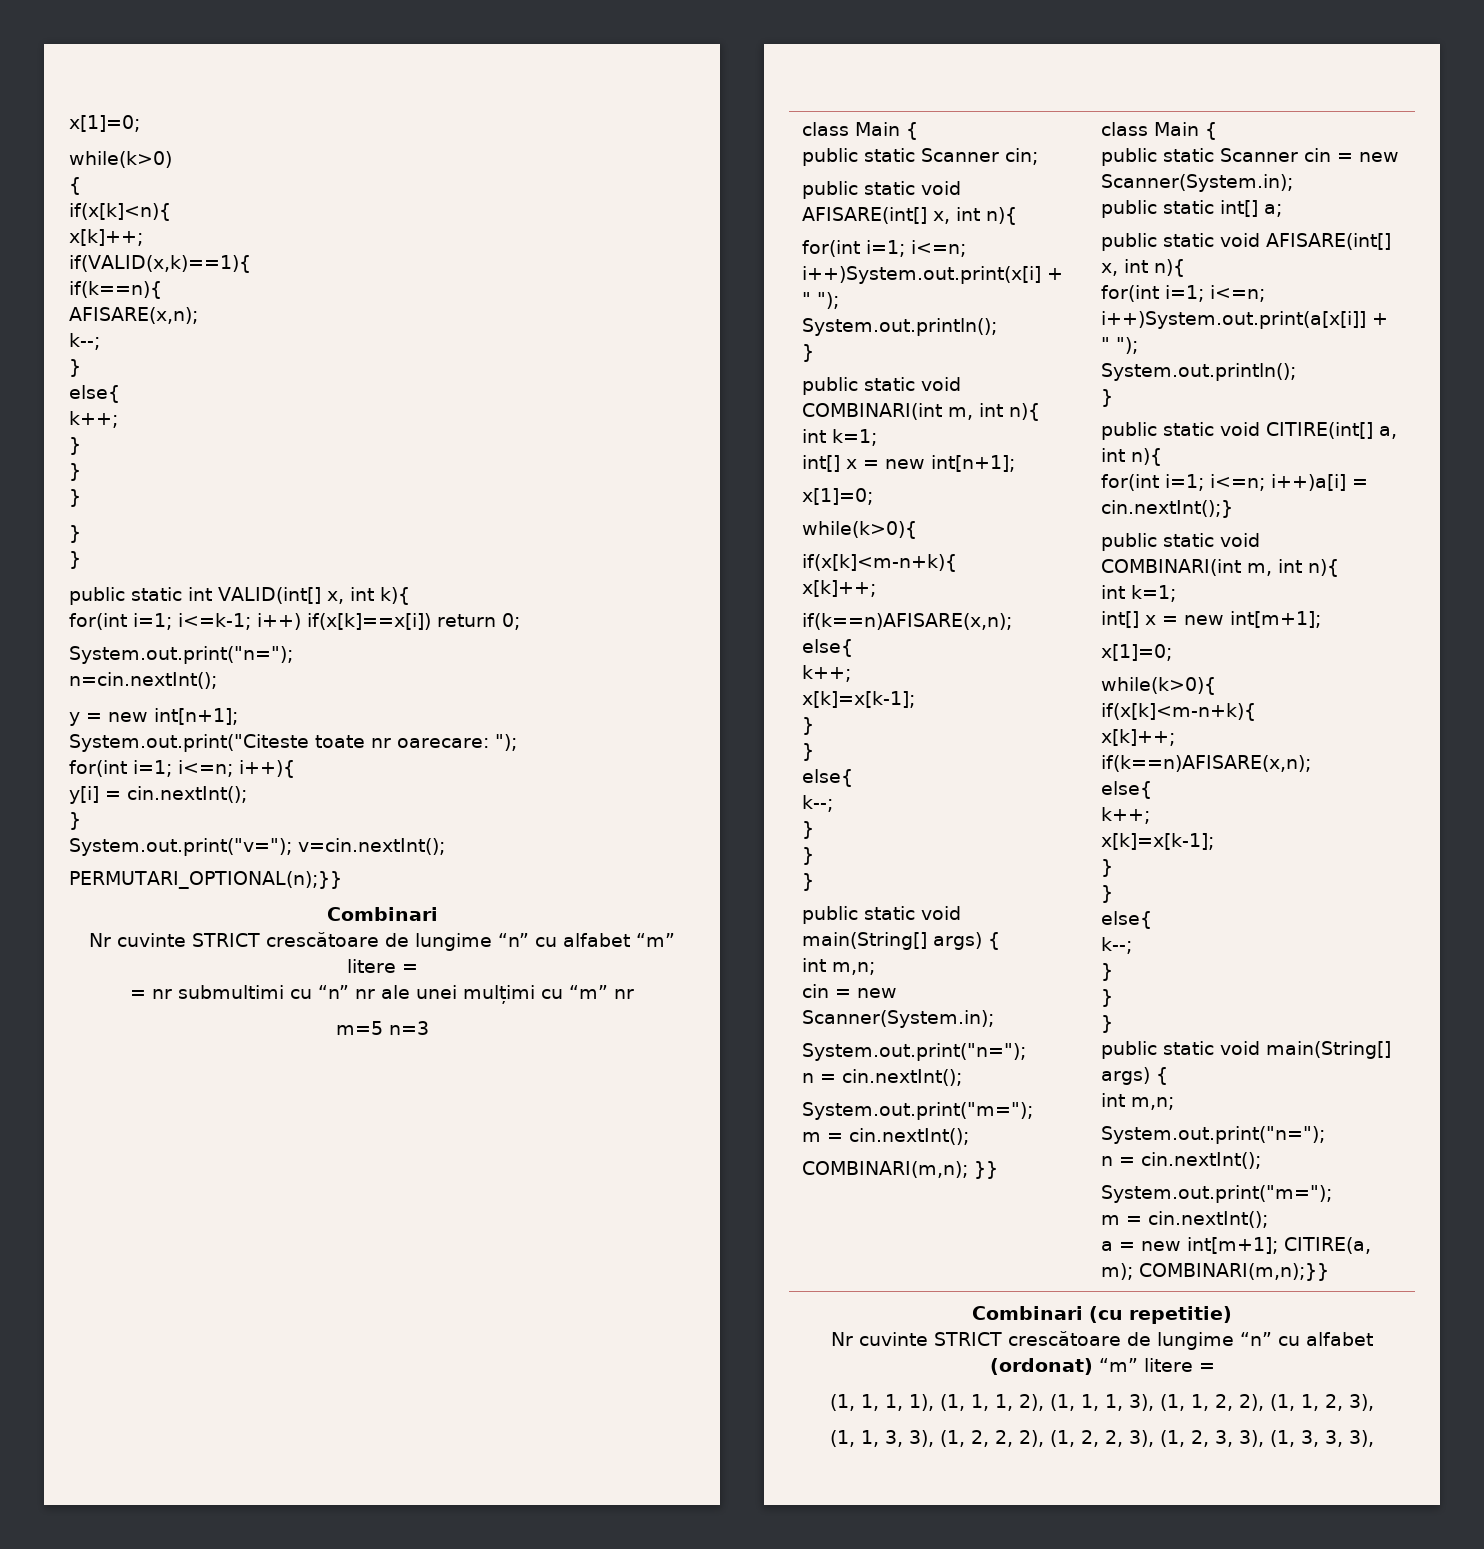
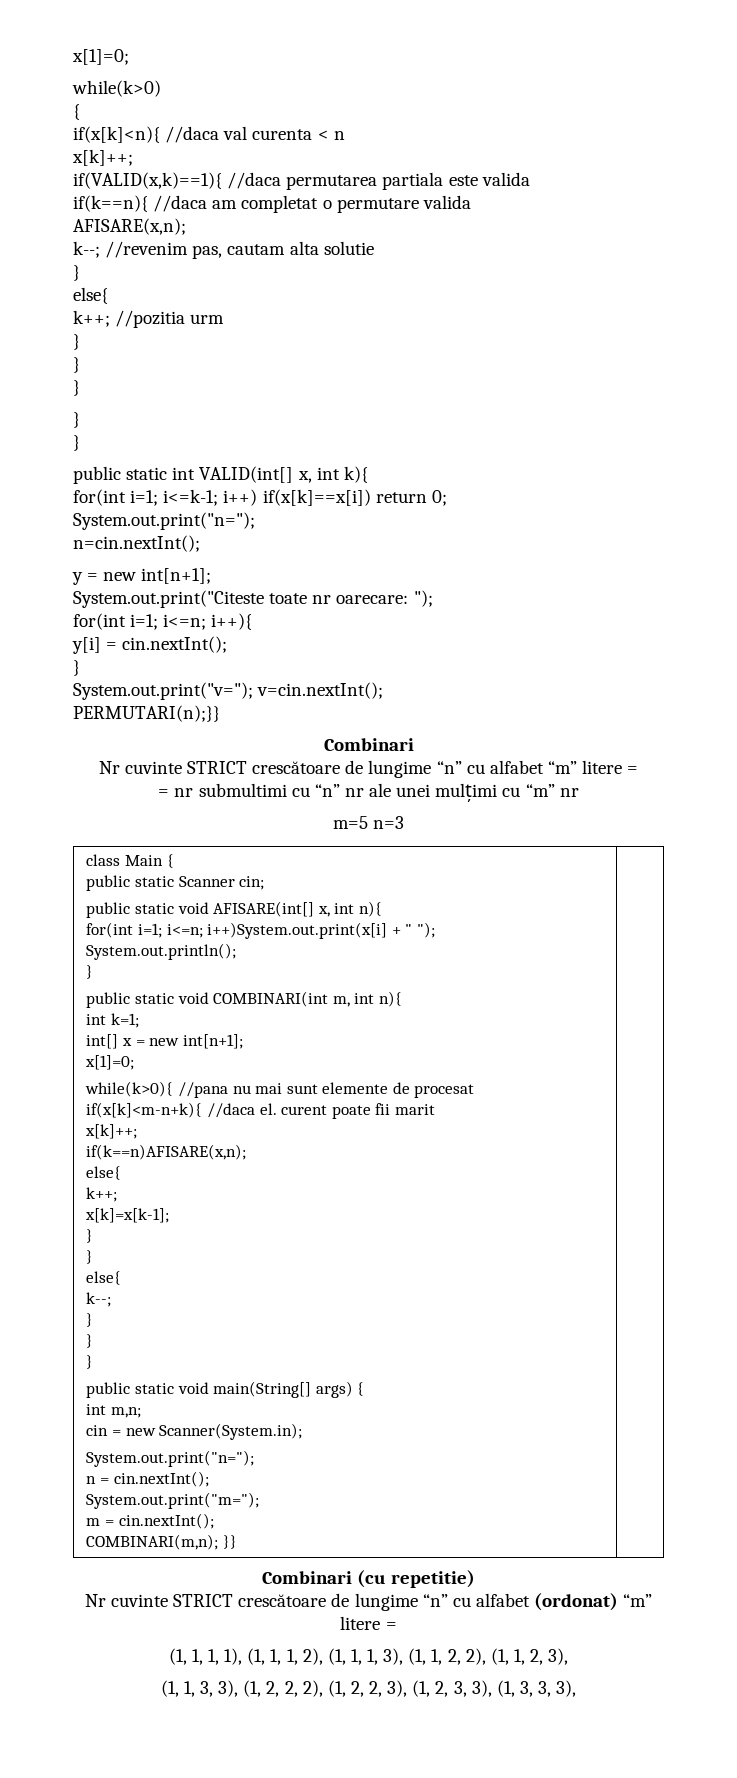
[69,229,143,246] [69,255,251,273] [69,281,162,299] [69,307,198,324] [69,333,100,350] // x[k]++; // if(VALID(x,k)==1){ // if(k==n){ // AFISARE(x,n); // k--; -> [165,126,345,143] [72,149,133,166] [73,172,530,190] [73,195,471,213] [73,218,186,235] [73,241,374,259] //daca val curenta < n // x[k]++; // if(VALID(x,k)==1){ //daca permutarea partiala este valida // if(k==n){ //daca am completat o permutare valida // AFISARE(x,n); // k--; //revenim pas, cautam alta solutie
(118, 419) none -> [115,310,225,328] //pozitia urm
[69,871,342,889] PERMUTARI_OPTIONAL(n);}} -> [73,705,220,722] PERMUTARI(n);}}
[801,554,957,572] // if(x[k]<m-n+k){ -> [177,1082,475,1098] [86,1102,435,1119] //pana nu mai sunt elemente de procesat // if(x[k]<m-n+k){ //daca el. curent poate fii marit
[1100,122,1217,140] [1100,148,1399,166] [1100,174,1293,192] [1100,200,1282,218] [1100,233,1391,251] [1100,259,1185,277] [1100,285,1265,302] [1100,311,1388,329] [1100,337,1138,354] [1100,363,1296,381] [1100,389,1113,407] [1100,422,1397,440] [1100,448,1162,466] [1100,474,1368,491] [1100,500,1233,518] [1100,533,1260,551] [1100,559,1339,577] [1100,585,1176,602] [1100,611,1321,628] [1100,644,1172,661] [1100,677,1216,695] [1100,703,1256,721] [1100,729,1175,746] [1100,755,1311,772] [1100,781,1152,799] [1100,807,1150,824] [1100,833,1214,850] [1100,859,1113,877] [1100,885,1113,903] [1100,911,1152,929] [1100,937,1132,954] [1100,963,1113,981] [1100,989,1113,1007] [1100,1015,1113,1033] [1100,1041,1391,1059] [1100,1067,1168,1085] [1100,1093,1174,1110] [1100,1126,1325,1144] [1100,1152,1261,1169] [1100,1185,1332,1203] [1100,1211,1268,1228] [1100,1237,1371,1254] [1100,1263,1329,1281] class Main { // public static Scanner cin = new Scanner(System.in); // public static int[] a; // public static void AFISARE(int[] x, int n){ // for(int i=1; i<=n; i++)System.out.print(a[x[i]] + " "); // System.out.println(); // } // public static void CITIRE(int[] a, int n){ // for(int i=1; i<=n; i++)a[i] = cin.nextInt();} // public static void COMBINARI(int m, int n){ // int k=1; // int[] x = new int[m+1]; // x[1]=0; // while(k>0){ // if(x[k]<m-n+k){ // x[k]++; // if(k==n)AFISARE(x,n); // else{ // k++; // x[k]=x[k-1]; // } // } // else{ // k--; // } // } // } // public static void main(String[] args) { // int m,n; // System.out.print("n="); // n = cin.nextInt(); // System.out.print("m="); // m = cin.nextInt(); // a = new int[m+1]; CITIRE(a, m); COMBINARI(m,n);}} -> (237, 1542) none

